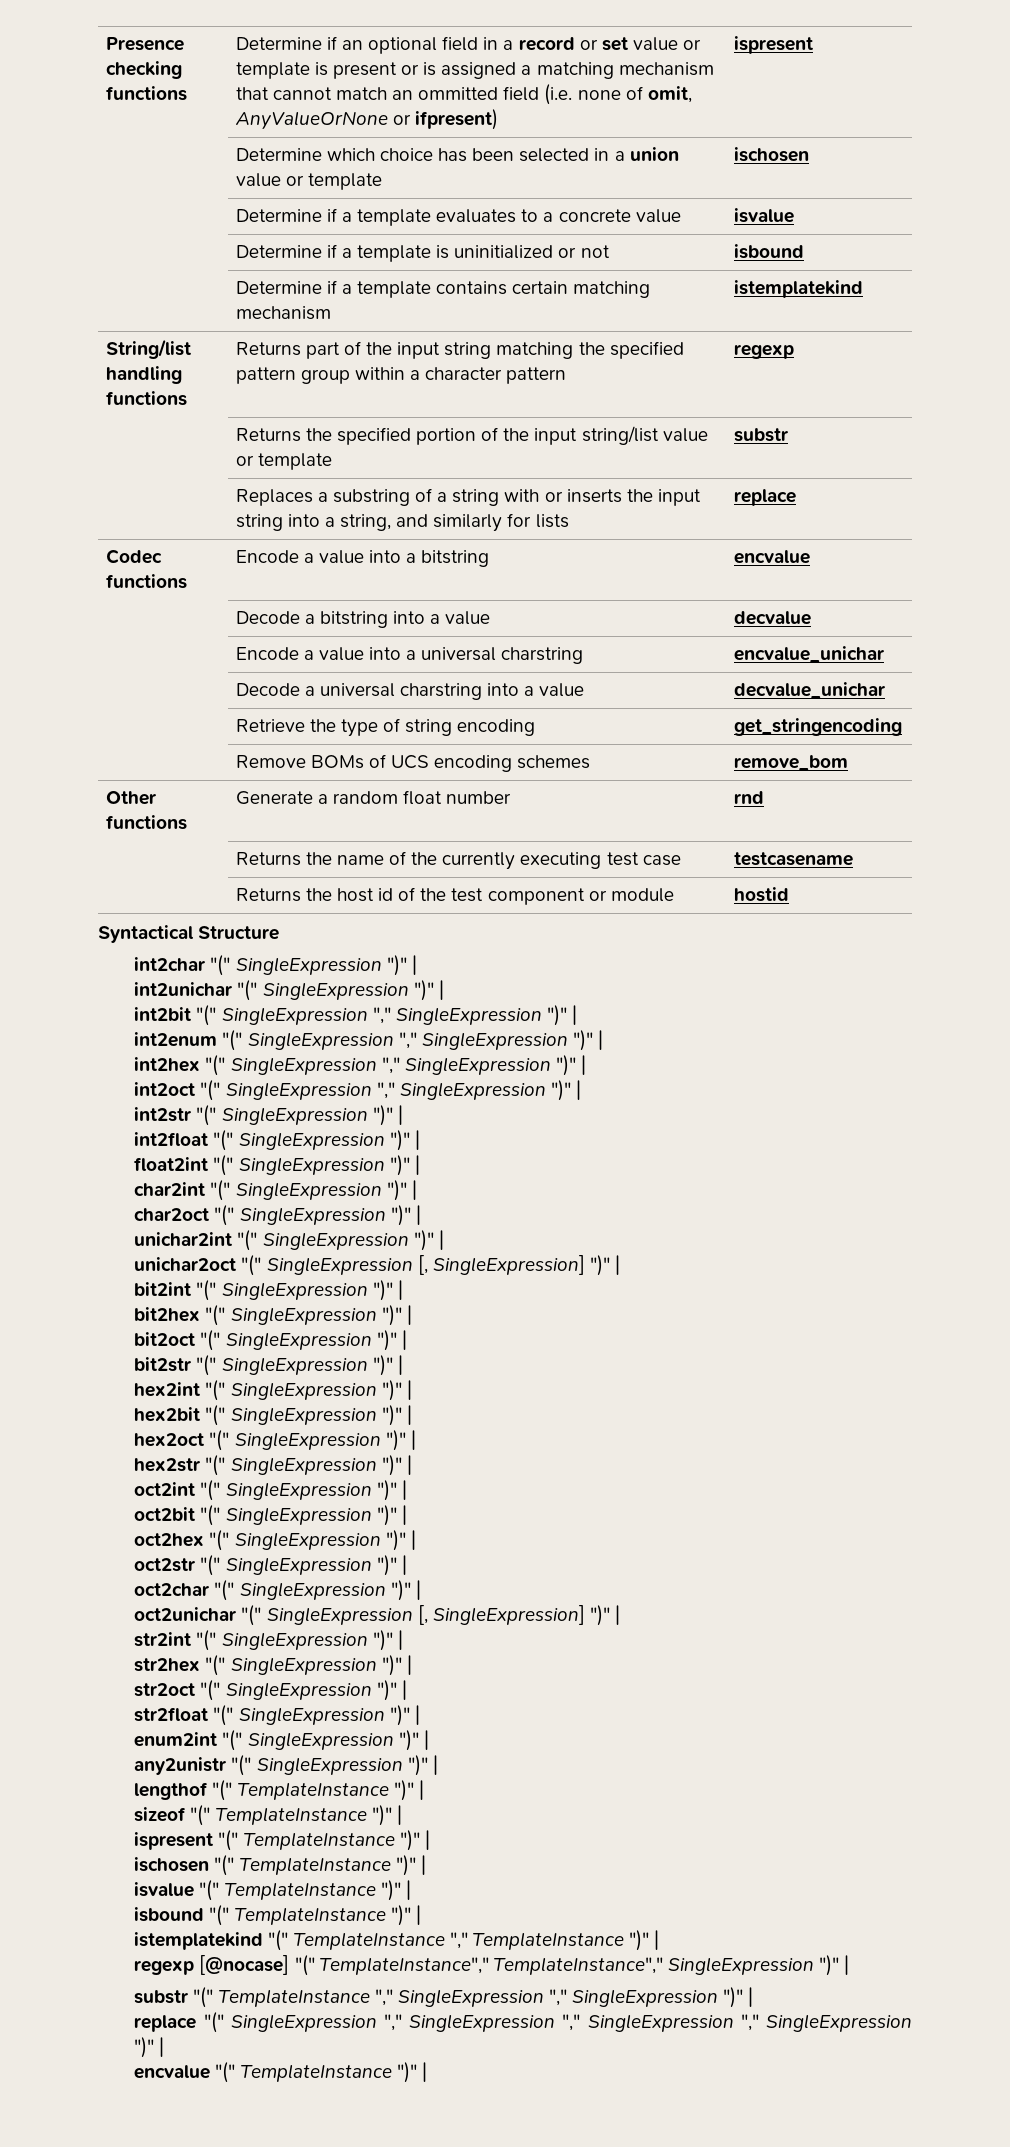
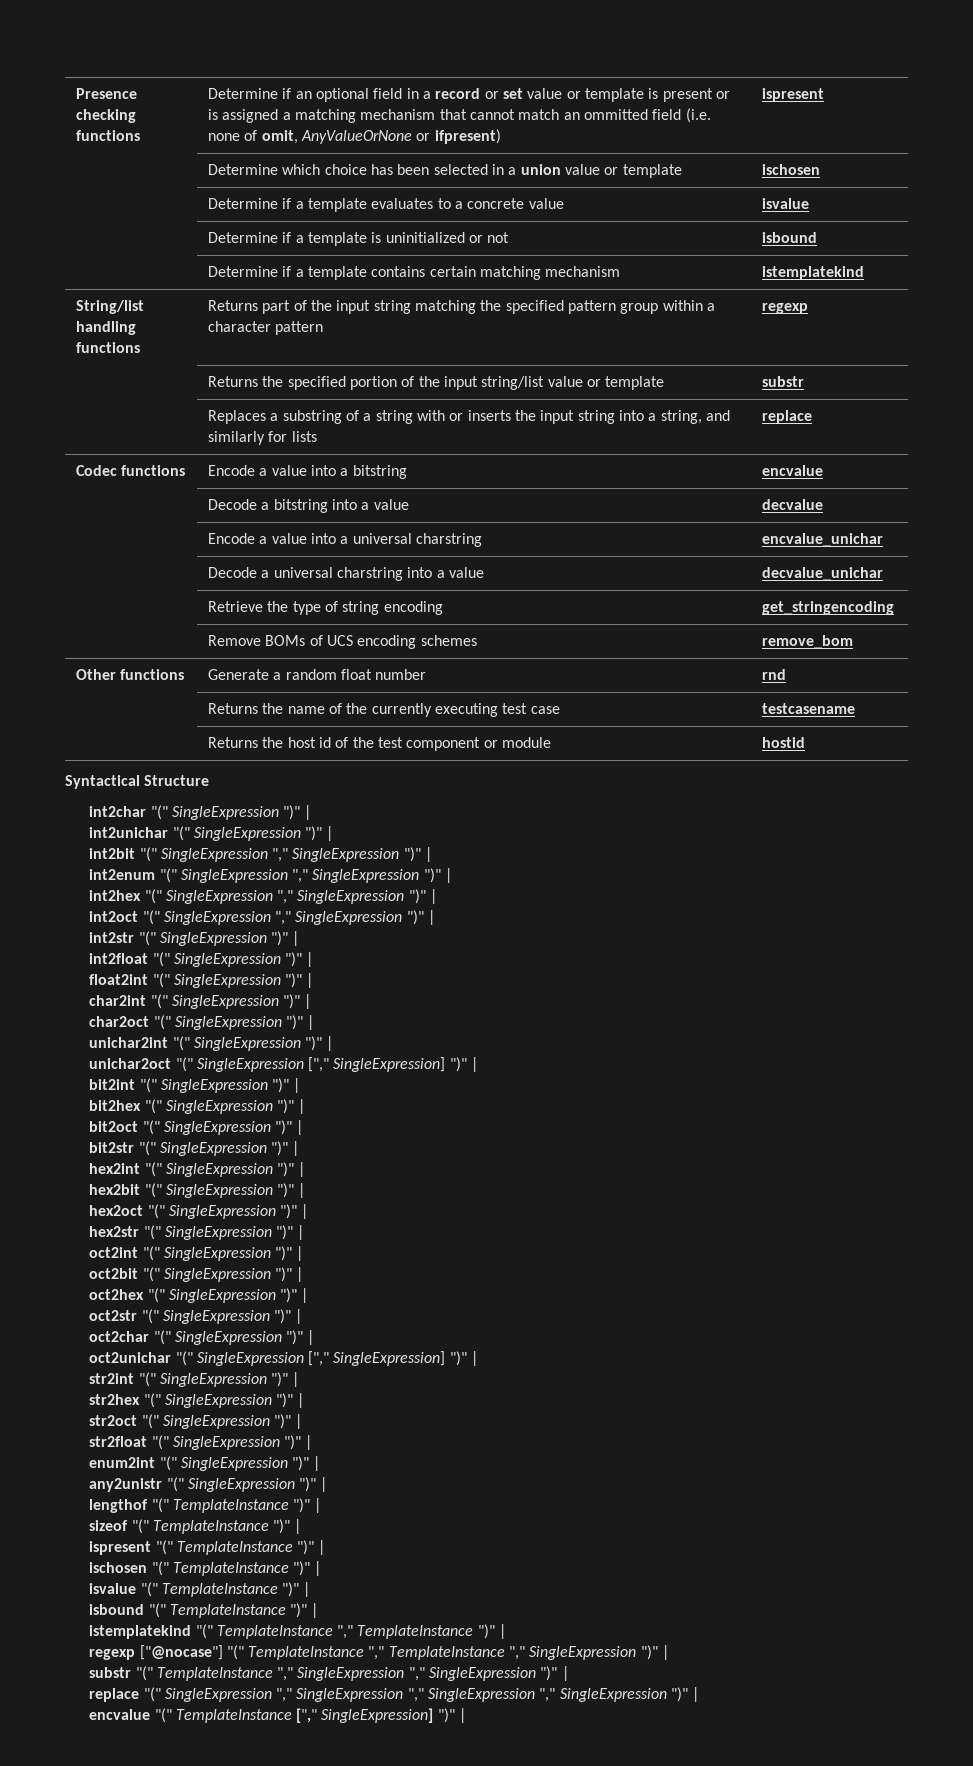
[417,1255,428,1275] [, -> [308,1057,330,1072] [","
[417,1605,428,1625] [, -> [308,1351,330,1366] [","
[199,1955,663,1976] [@nocase] "(" TemplateInstance"," TemplateInstance"," -> [139,1645,526,1660] ["@nocase"] "(" TemplateInstance "," TemplateInstance ","
(392, 2073) none -> [296,1708,434,1723] ["," SingleExpression]

